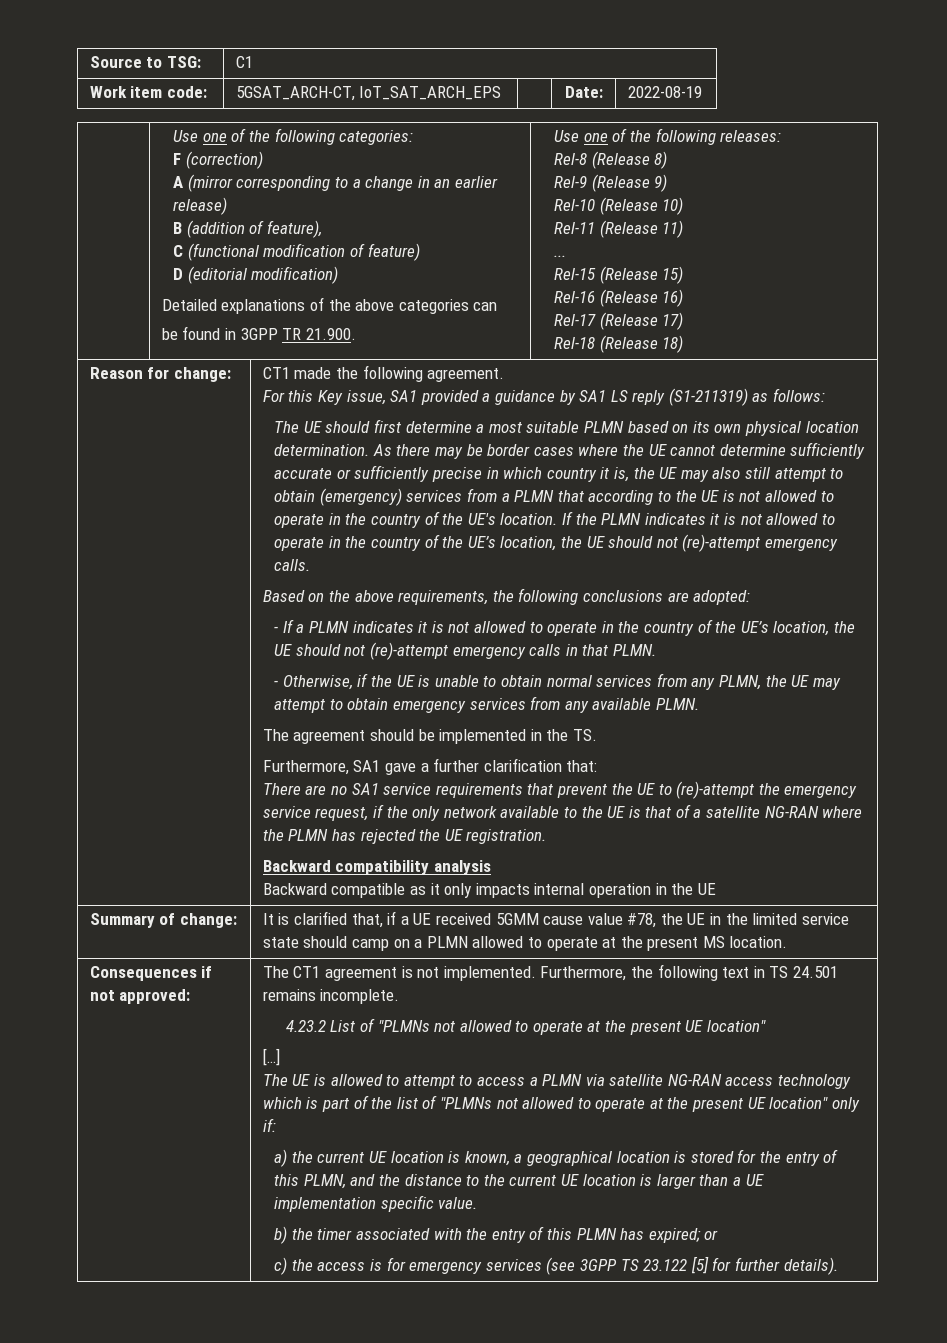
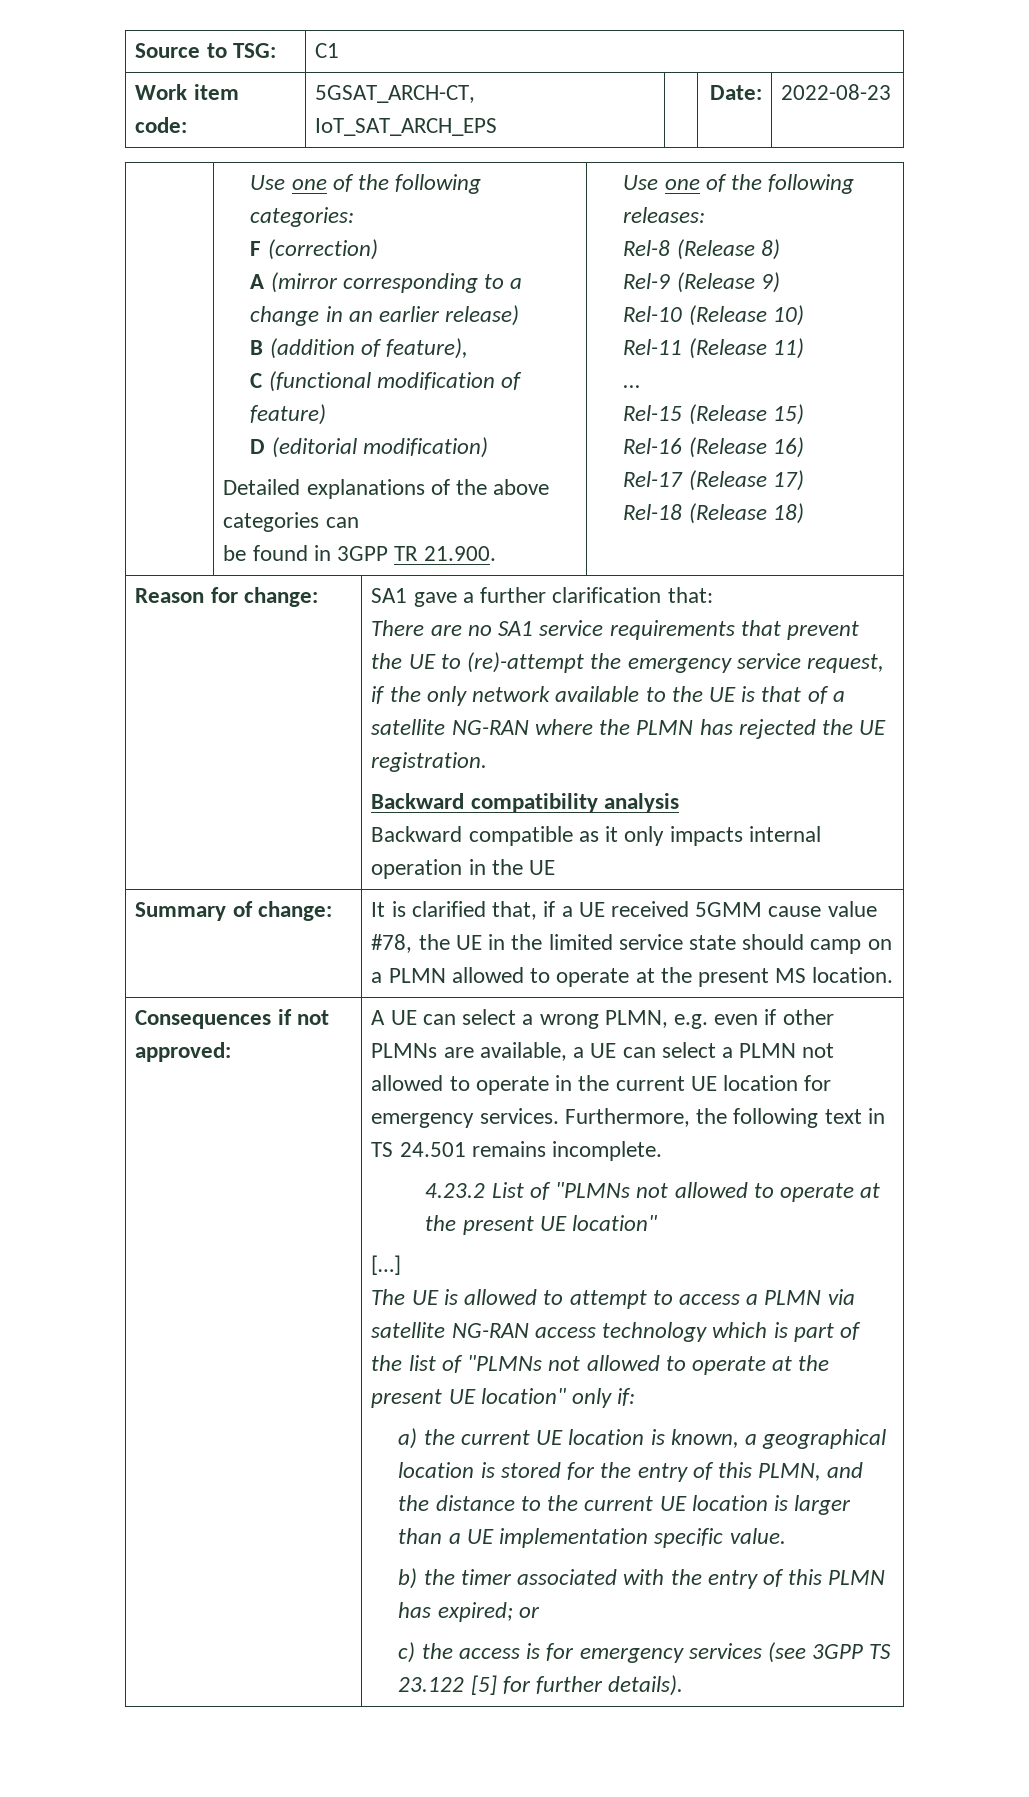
[627,86,702,98] 2022-08-19 -> [781,84,892,100] 2022-08-23
[262,365,505,382] [262,388,826,406] [274,419,859,436] [274,442,866,459] [274,465,844,482] [274,488,834,506] [274,511,835,528] [274,534,838,552] [274,559,311,571] [262,588,751,605] [274,619,855,636] [274,642,656,660] [274,673,841,690] [274,696,699,713] [262,729,597,744] [262,760,349,775] CT1 made the following agreement. // For this Key issue, SA1 provided a guidance by SA1 LS reply (S1-211319) as follows: // The UE should first determine a most suitable PLMN based on its own physical location determination. As there may be border cases where the UE cannot determine sufficiently accurate or sufficiently precise in which country it is, the UE may also still attempt to obtain (emergency) services from a PLMN that according to the UE is not allowed to operate in the country of the UE's location. If the PLMN indicates it is not allowed to operate in the country of the UE’s location, the UE should not (re)-attempt emergency calls. // Based on the above requirements, the following conclusions are adopted: // - If a PLMN indicates it is not allowed to operate in the country of the UE’s location, the UE should not (re)-attempt emergency calls in that PLMN. // - Otherwise, if the UE is unable to obtain normal services from any PLMN, the UE may attempt to obtain emergency services from any available PLMN. // The agreement should be implemented in the TS. // Furthermore, -> (318, 597) none
[262,966,536,981] The CT1 agreement is not implemented. -> [371,1009,834,1029] [371,1042,835,1061] [371,1075,832,1095] [371,1108,559,1128] A UE can select a wrong PLMN, e.g. even if other PLMNs are available, a UE can select a PLMN not allowed to operate in the current UE location for emergency services.

